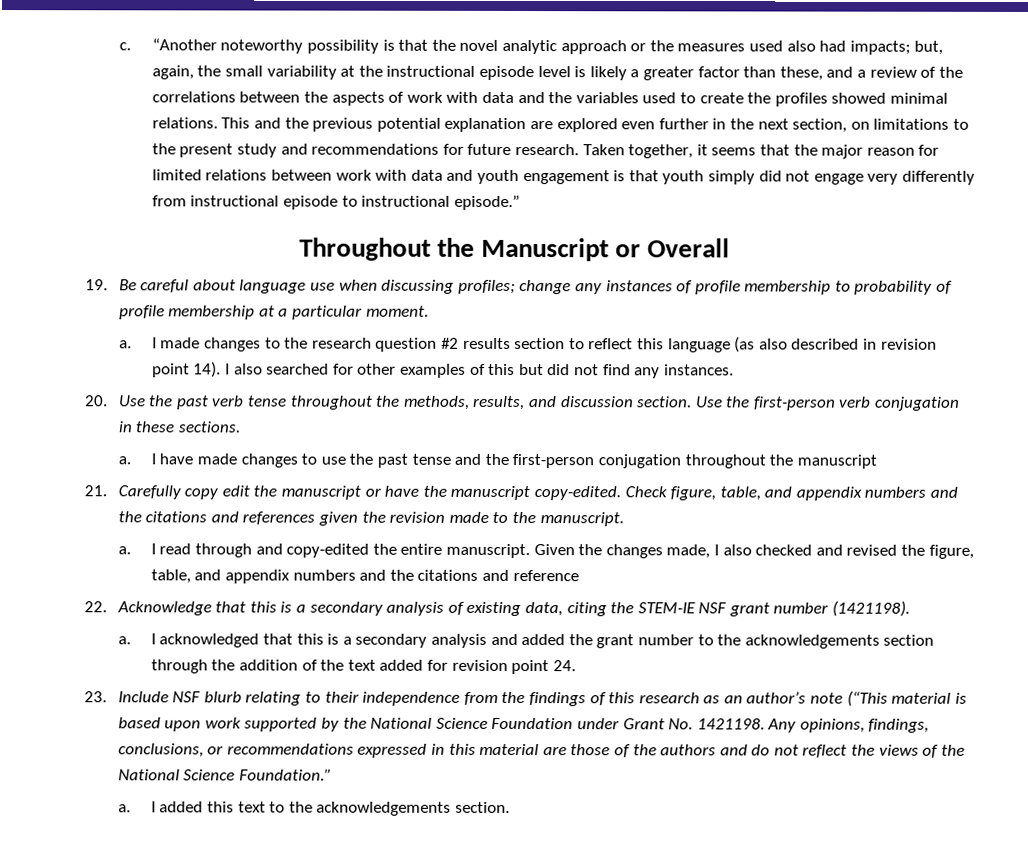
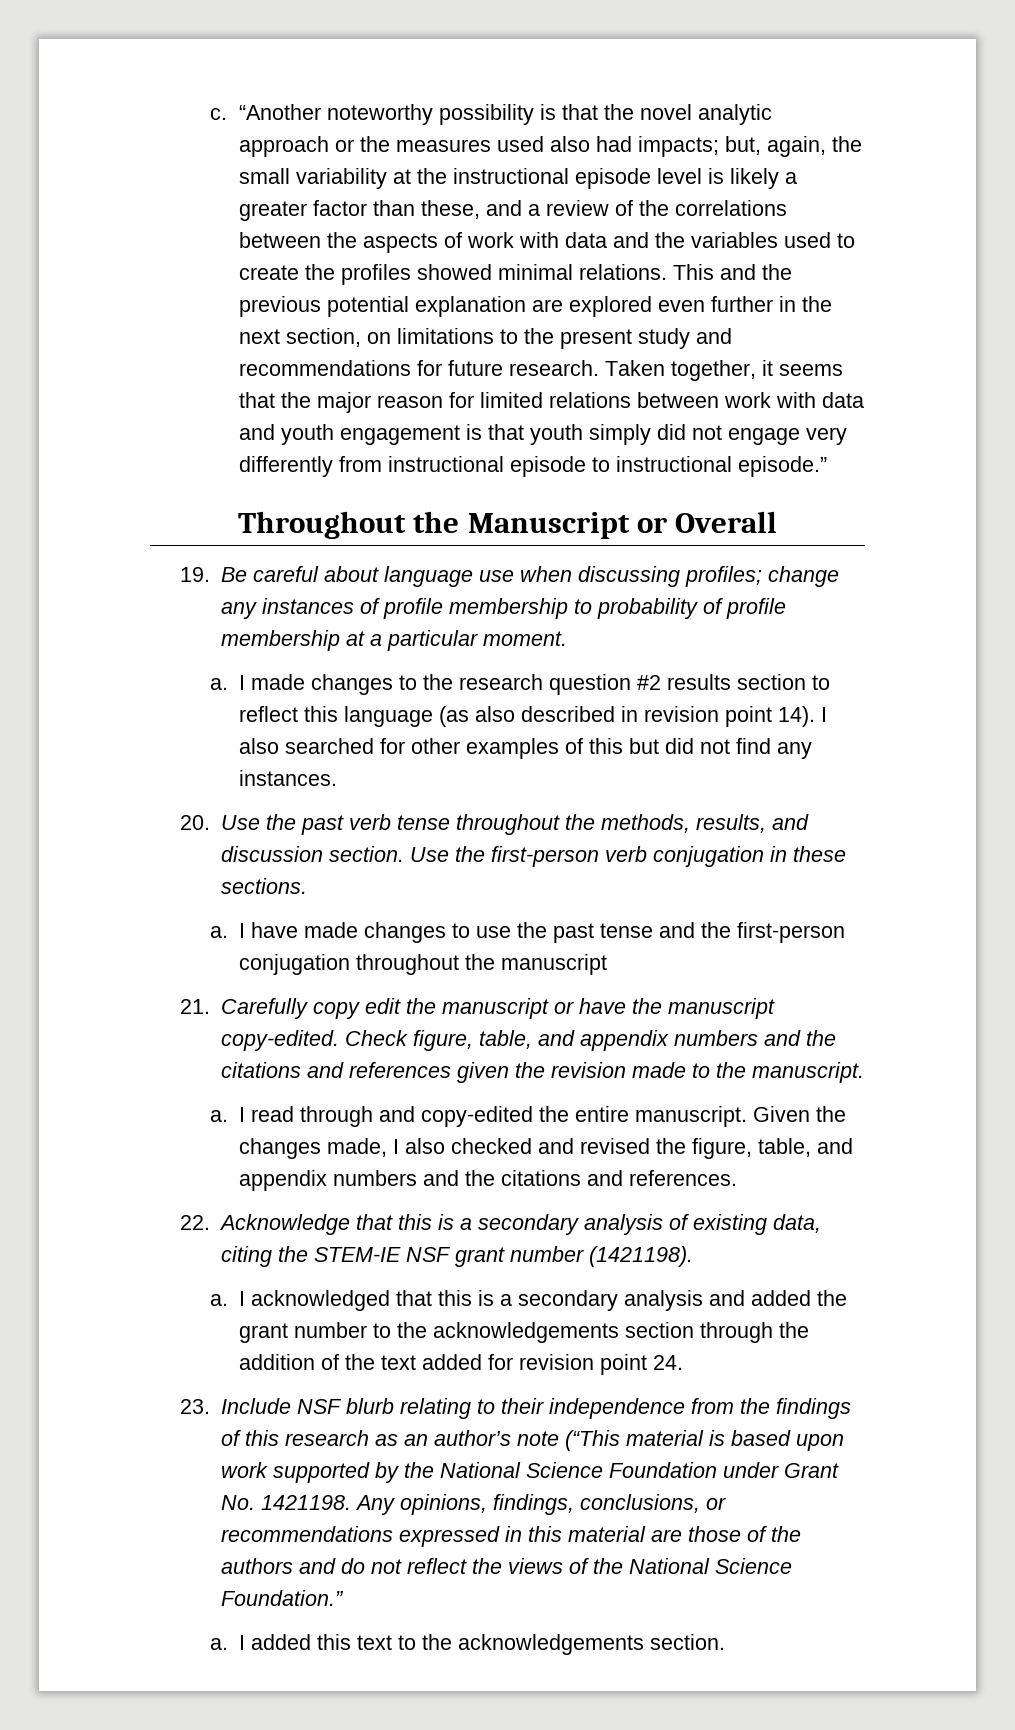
[512,569,579,582] reference -> [629,1170,738,1186] references.

